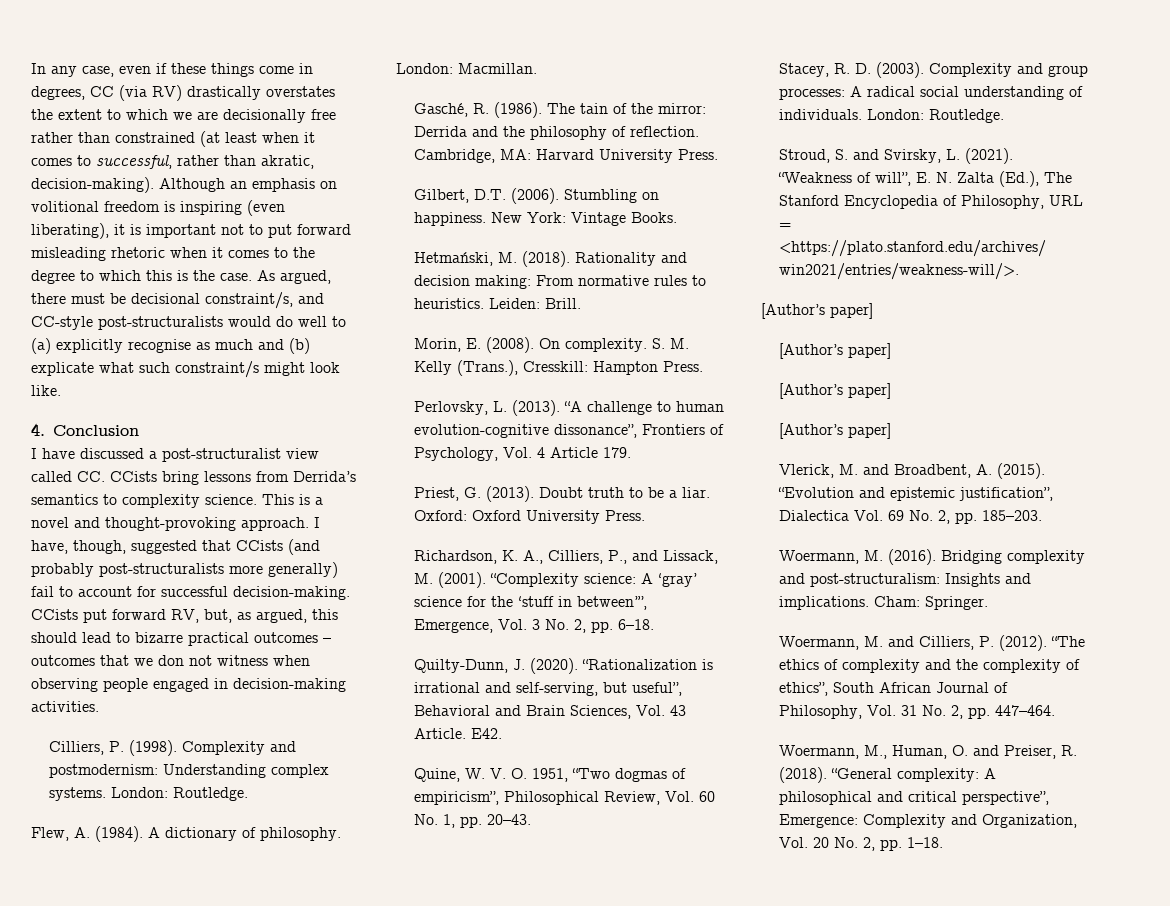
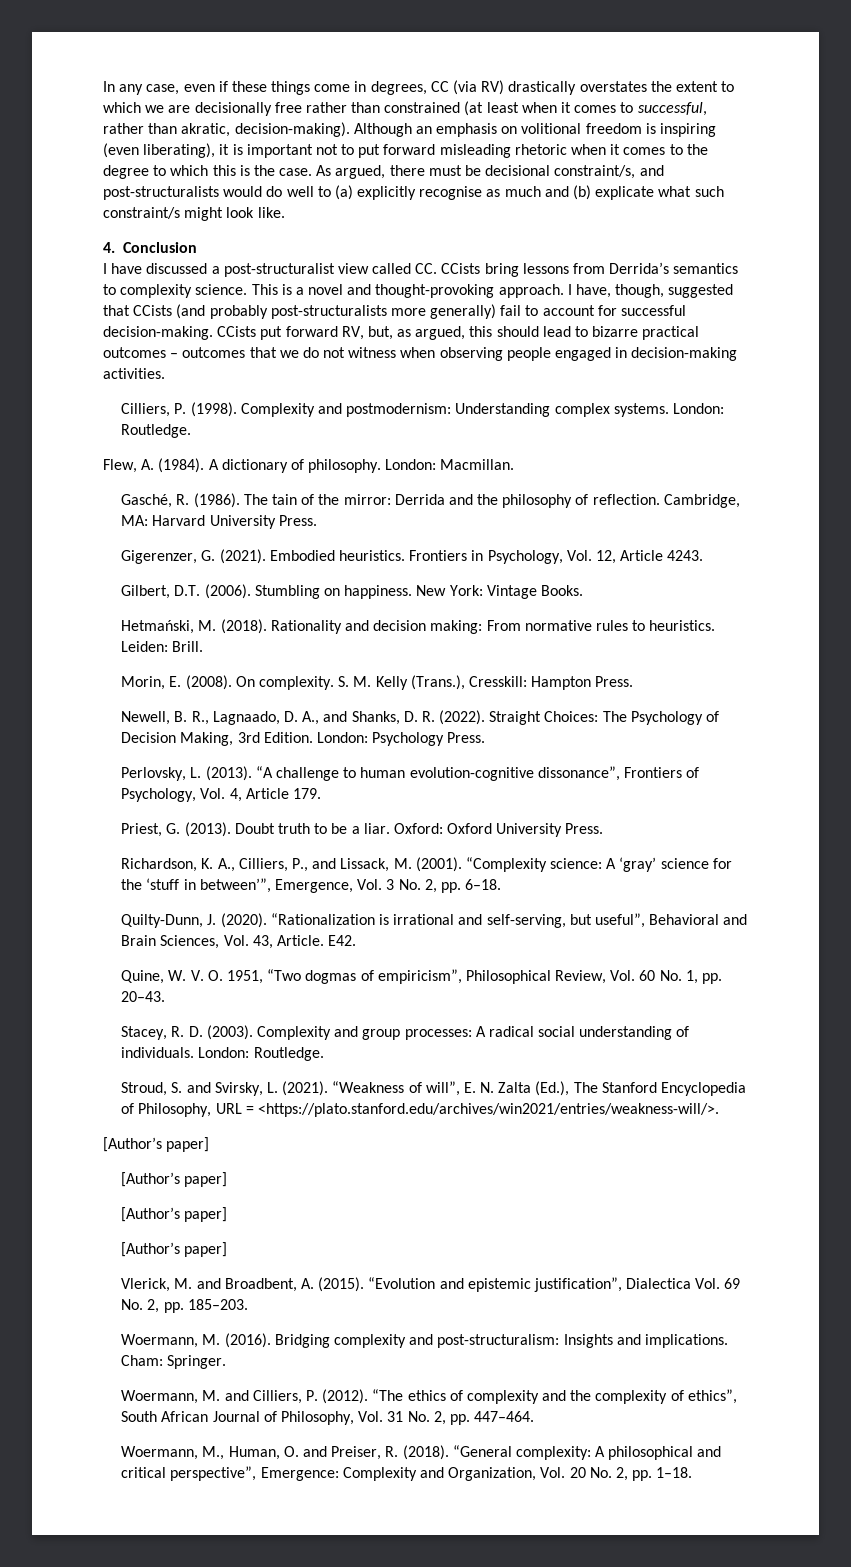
[31,316,93,330] CC-style -> (664, 170) none
[158,655,184,666] don -> [302,347,319,358] do
(718, 154) none -> [121,549,704,564] // Gigerenzer, G. (2021). Embodied heuristics. Frontiers in Psychology, Vol. 12, Article 4243.
(703, 366) none -> [121,710,720,725] [121,732,486,746] // Newell, B. R., Lagnaado, D. A., and Shanks, D. R. (2022). Straight Choices: The Psychology of Decision Making, 3rd Edition. London: Psychology Press.
[536,447,545,458] 4 -> [229,788,242,802] 4,
[669,705,686,716] 43 -> [252,935,273,949] 43,

